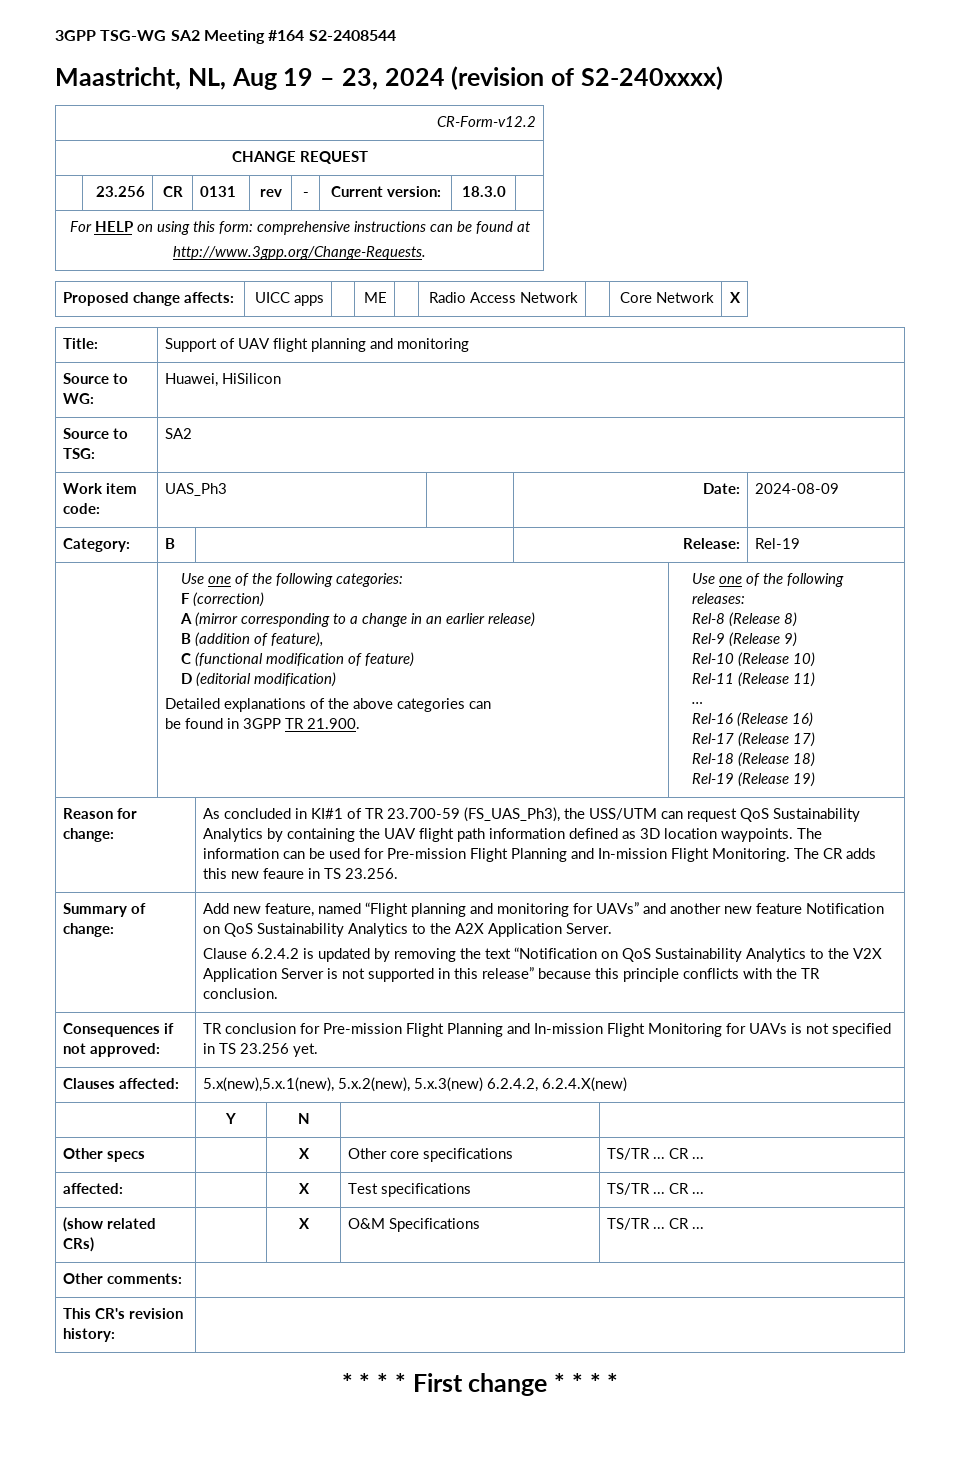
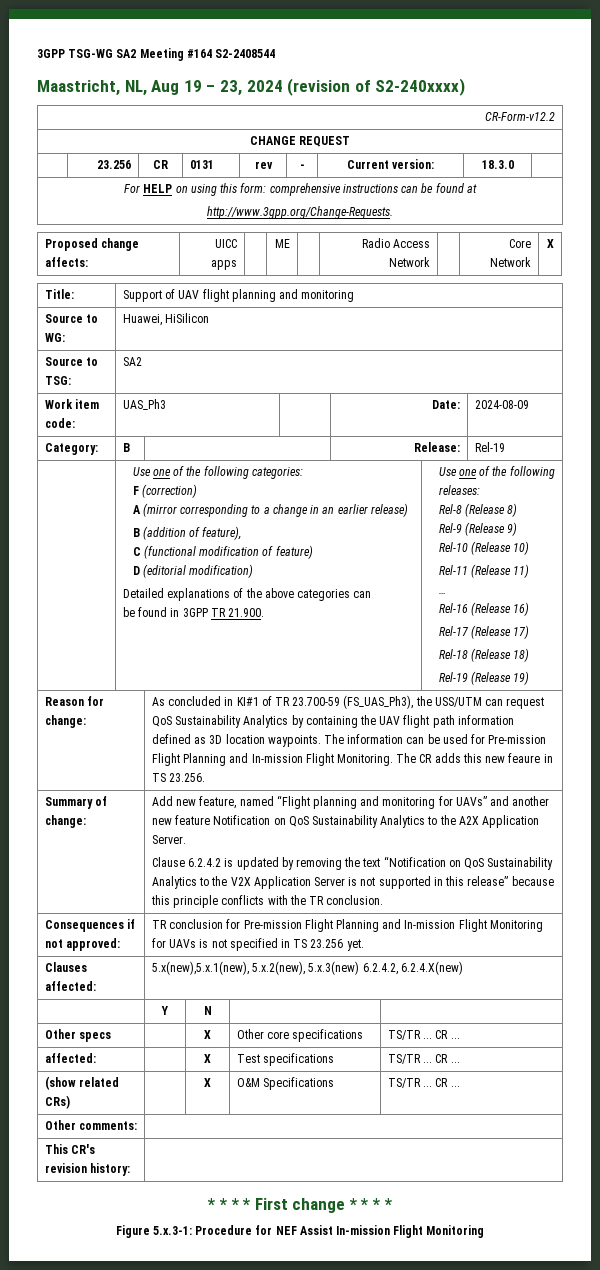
(619, 1382) none -> [115,1225,485,1238] // Figure 5.x.3-1: Procedure for NEF Assist In-mission Flight Monitoring

